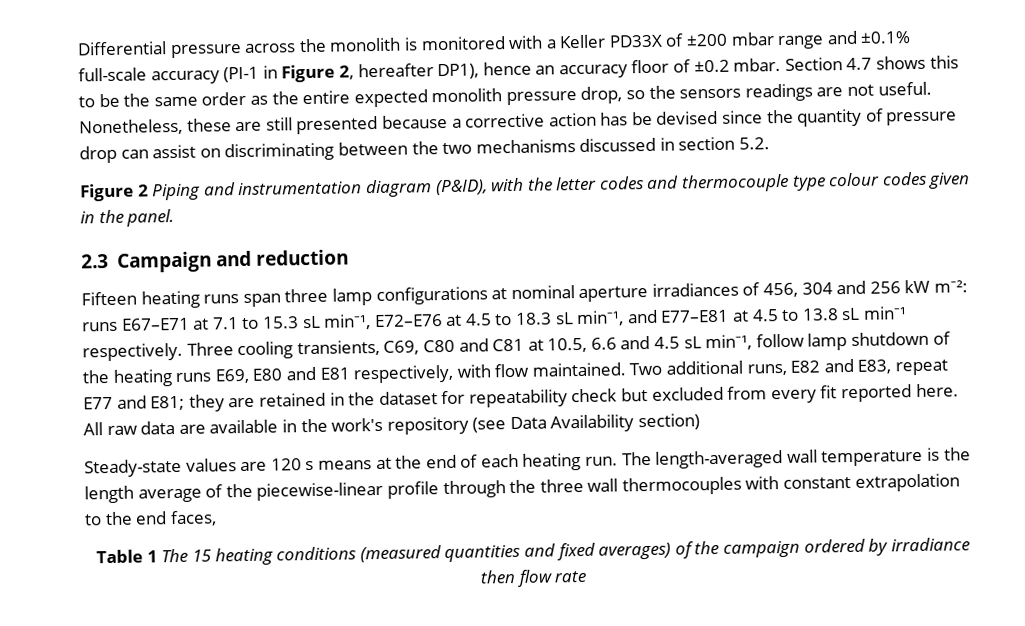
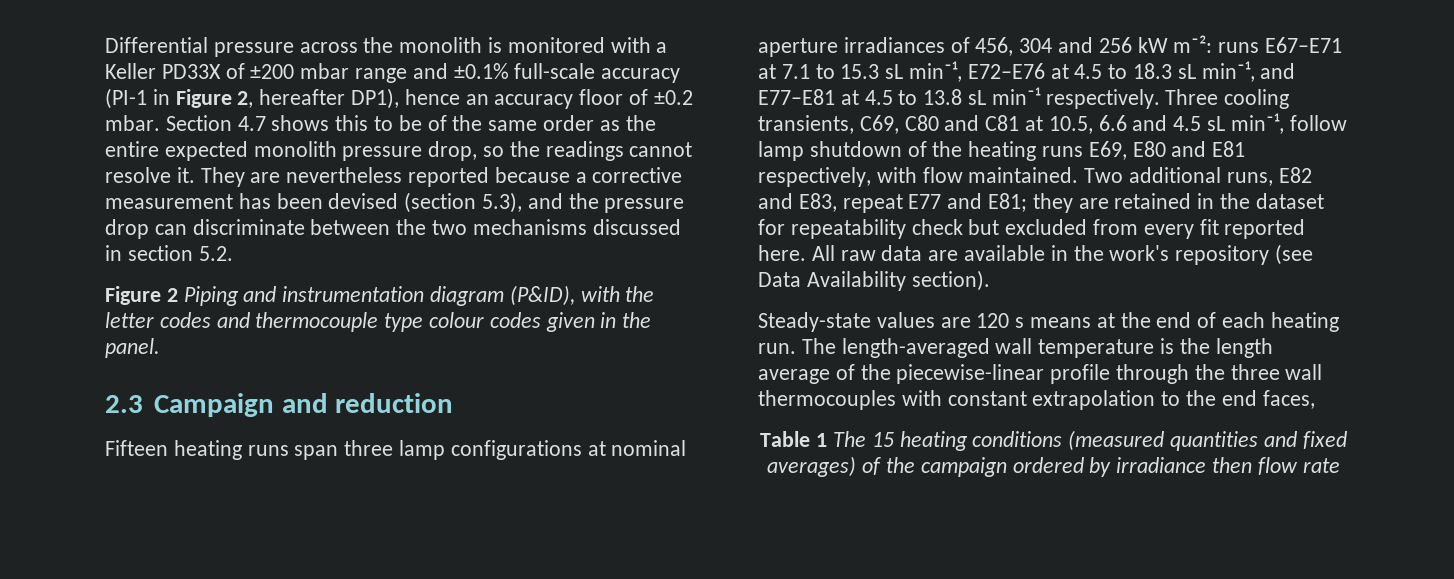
(120, 100) none -> [427,115,447,131] of
[679,81,932,102] [79,108,958,136] [79,142,335,164] sensors readings are not useful. Nonetheless, these are still presented because a corrective action has be devised since the quantity of pressure drop can assist on discriminating -> [545,141,693,161] [105,167,683,187] [105,192,685,213] [105,219,305,239] readings cannot resolve it. They are nevertheless reported because a corrective measurement has been devised (section 5.3), and the pressure drop can discriminate
[638,413,701,431] section) -> [911,270,990,291] section).

